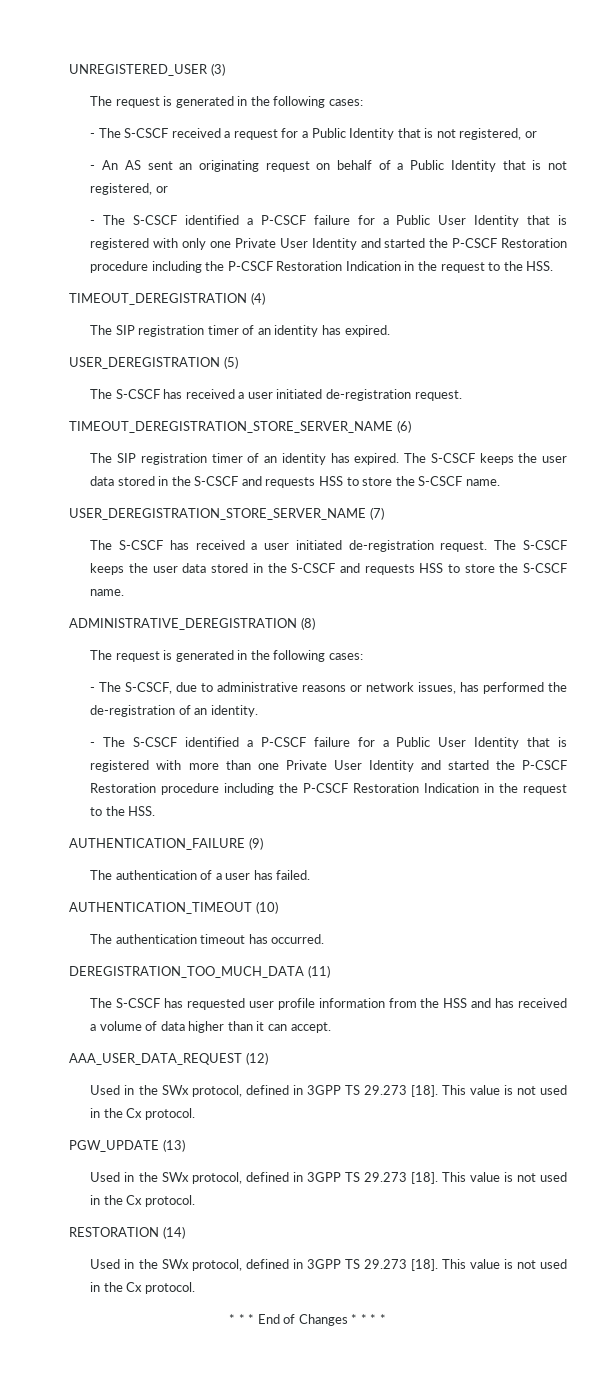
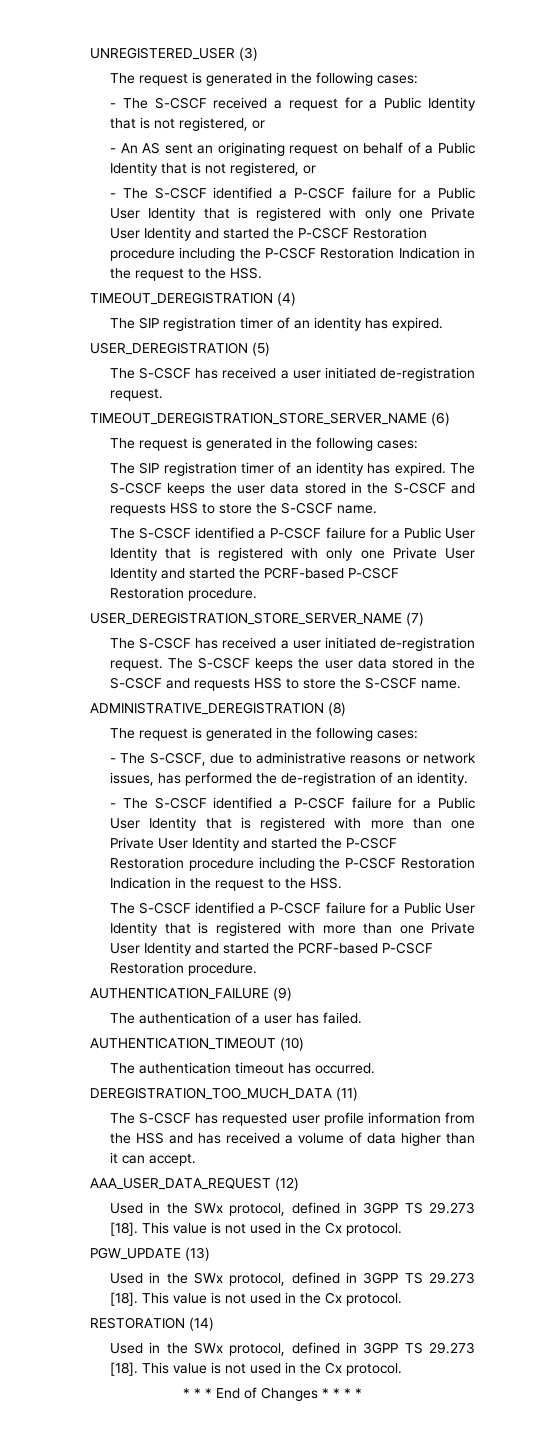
(411, 426) none -> [110,437,419,451] // The request is generated in the following cases:
(500, 482) none -> [110,527,475,539] [110,547,475,561] [110,567,400,581] [110,587,258,601] // The S-CSCF identified a P-CSCF failure for a Public User Identity that is registered with only one Private User Identity and started the PCRF-based P-CSCF Restoration procedure.
(156, 811) none -> [110,902,475,914] [110,922,475,936] [110,942,434,956] [110,962,258,976] // The S-CSCF identified a P-CSCF failure for a Public User Identity that is registered with more than one Private User Identity and started the PCRF-based P-CSCF Restoration procedure.

